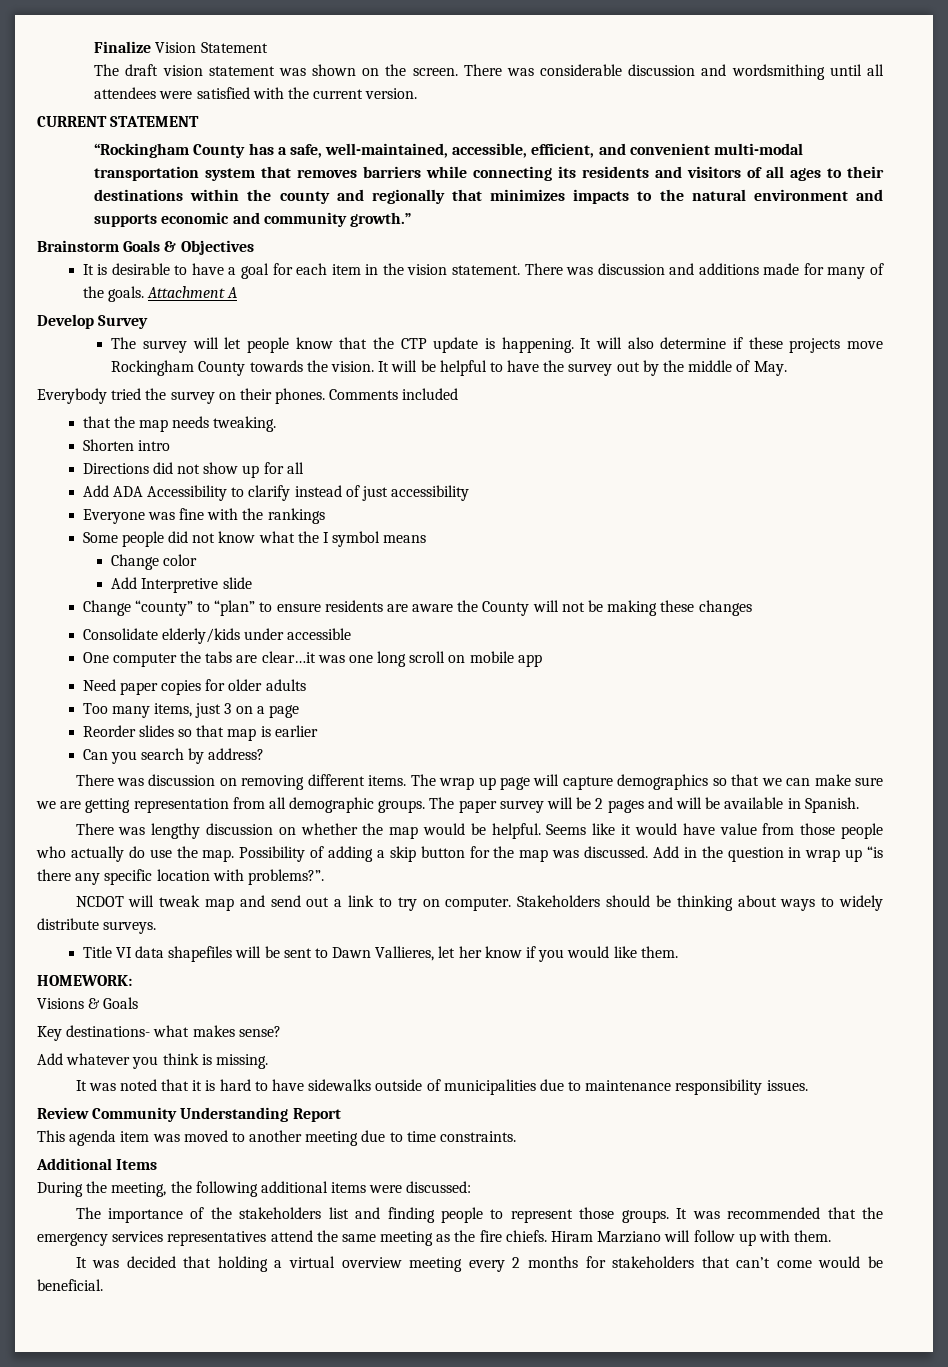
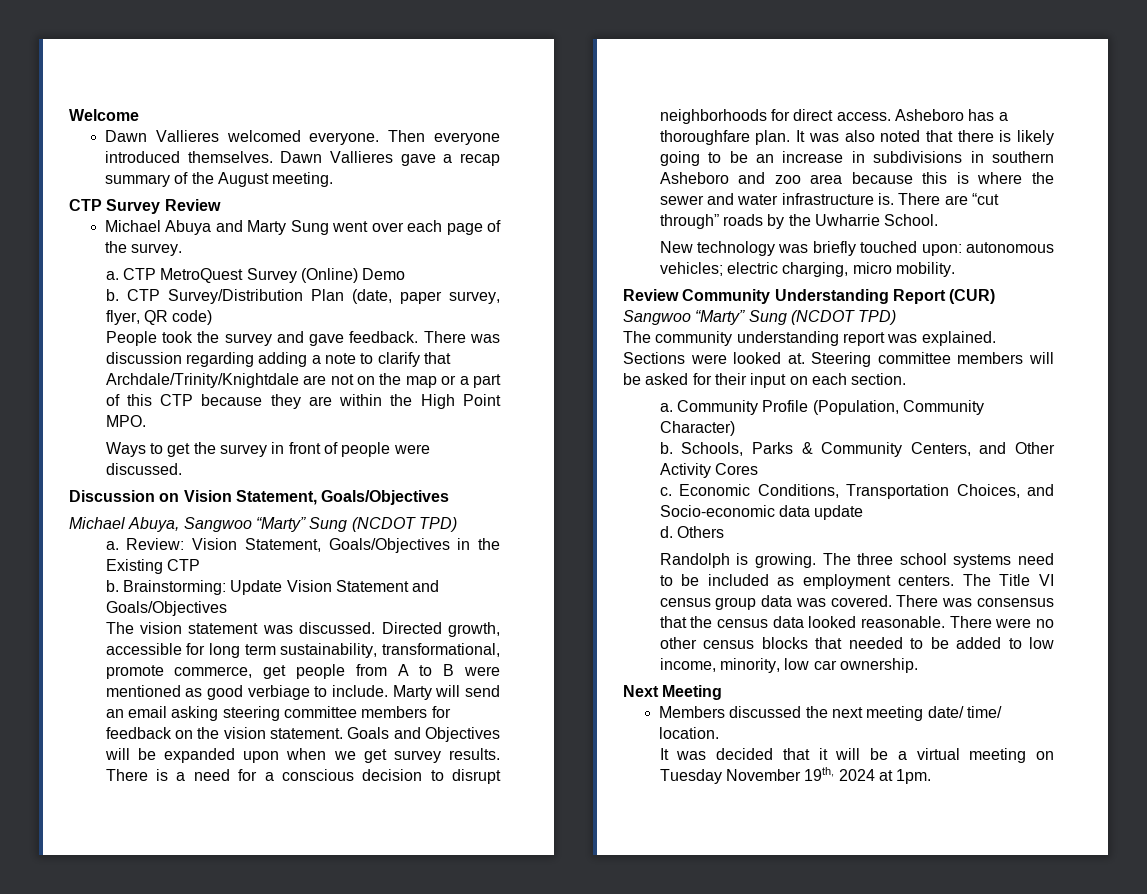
[94,41,152,53] Finalize -> [69,109,139,121] [104,130,501,145] [104,151,500,166] [104,172,334,187] [69,199,221,214] [104,220,501,235] [104,241,183,256] [105,268,406,283] [105,289,500,304] [105,310,213,325] [105,331,501,346] [105,352,451,367] [105,373,502,388] [105,394,501,409] [105,415,146,427] [105,442,430,457] [105,463,182,475] [69,490,450,505] [69,517,457,532] [105,538,500,553] [105,559,201,574] [105,580,283,595] Welcome // Dawn Vallieres welcomed everyone. Then everyone introduced themselves. Dawn Vallieres gave a recap summary of the August meeting. // CTP Survey Review // Michael Abuya and Marty Sung went over each page of the survey. // a. CTP MetroQuest Survey (Online) Demo // b. CTP Survey/Distribution Plan (date, paper survey, flyer, QR code) // People took the survey and gave feedback. There was discussion regarding adding a note to clarify that Archdale/Trinity/Knightdale are not on the map or a part of this CTP because they are within the High Point MPO. // Ways to get the survey in front of people were discussed. // Discussion on Vision Statement, Goals/Objectives // Michael Abuya, Sangwoo “Marty” Sung (NCDOT TPD) // a. Review: Vision Statement, Goals/Objectives in the Existing CTP // b. Brainstorming: Update
[94,64,159,76] // The draft -> [412,580,440,592] [105,601,227,616] [105,622,134,634] and Goals/Objectives // The
[312,64,884,80] [94,87,418,99] [37,116,200,127] [94,143,804,158] [94,166,884,181] [94,189,883,204] [94,212,411,227] [37,240,254,255] [82,263,884,279] [82,286,238,302] [37,314,149,329] [111,337,884,353] [111,360,787,376] [37,388,459,404] [82,416,277,432] [82,439,170,451] [82,462,304,478] [82,485,470,501] [82,508,325,524] [82,531,427,547] [111,554,198,570] [111,577,252,593] [82,600,752,616] [82,628,352,644] [82,651,542,667] [82,679,306,695] [82,703,299,718] [82,725,318,741] [82,748,265,764] [75,774,883,790] [36,797,859,813] [75,823,884,839] [36,846,883,862] [37,869,324,885] [75,895,883,911] [37,918,157,934] [82,946,678,962] [37,975,132,986] [37,997,139,1009] [37,1025,281,1041] [37,1053,268,1069] [75,1079,808,1095] [37,1107,341,1122] [37,1130,517,1146] [36,1158,158,1170] [37,1181,472,1197] [75,1207,884,1223] [37,1230,832,1246] [75,1256,884,1272] [37,1279,103,1291] shown on the screen. There was considerable discussion and wordsmithing until all attendees were satisfied with the current version. // CURRENT STATEMENT // “Rockingham County has a safe, well-maintained, accessible, efficient, and convenient multi-modal transportation system that removes barriers while connecting its residents and visitors of all ages to their destinations within the county and regionally that minimizes impacts to the natural environment and supports economic and community growth.” // Brainstorm Goals & Objectives // It is desirable to have a goal for each item in the vision statement. There was discussion and additions made for many of the goals. Attachment A // Develop Survey // The survey will let people know that the CTP update is happening. It will also determine if these projects move Rockingham County towards the vision. It will be helpful to have the survey out by the middle of May. // Everybody tried the survey on their phones. Comments included // that the map needs tweaking. // Shorten intro // Directions did not show up for all // Add ADA Accessibility to clarify instead of just accessibility // Everyone was fine with the rankings // Some people did not know what the I symbol means // Change color // Add Interpretive slide // Change “county” to “plan” to ensure residents are aware the County will not be making these changes // Consolidate elderly/kids under accessible // One computer the tabs are clear…it was one long scroll on mobile app // Need paper copies for older adults // Too many items, just 3 on a page // Reorder slides so that map is earlier // Can you search by address? // There was discussion on removing different items. The wrap up page will capture demographics so that we can make sure we are getting representation from all demographic groups. The paper survey will be 2 pages and will be available in Spanish. // There was lengthy discussion on whether the map would be helpful. Seems like it would have value from those people who actually do use the map. Possibility of adding a skip button for the map was discussed. Add in the question in wrap up “is there any specific location with problems?”. // NCDOT will tweak map and send out a link to try on computer. Stakeholders should be thinking about ways to widely distribute surveys. // Title VI data shapefiles will be sent to Dawn Vallieres, let her know if you would like them. // HOMEWORK: // Visions & Goals // Key destinations- what makes sense? // Add whatever you think is missing. // It was noted that it is hard to have sidewalks outside of municipalities due to maintenance responsibility issues. // Review Community Understanding Report // This agenda item was moved to another meeting due to time constraints. // Additional Items // During the meeting, the following additional items were discussed: // The importance of the stakeholders list and finding people to represent those groups. It was recommended that the emergency services representatives attend the same meeting as the fire chiefs. Hiram Marziano will follow up with them. // It was decided that holding a virtual overview meeting every 2 months for stakeholders that can’t come would be beneficial. -> [299,622,500,637] [105,643,501,658] [105,664,501,679] [105,685,501,700] [105,706,451,721] [105,727,500,742] [104,748,501,763] [105,769,502,784] [659,109,1008,124] [659,130,1054,145] [659,151,1054,166] [659,172,1054,184] [659,193,999,205] [659,214,939,229] [659,241,1054,256] [659,262,955,277] [623,289,996,304] [623,310,897,325] [623,331,996,346] [623,352,1054,367] [623,373,907,388] [659,400,984,415] [659,421,735,436] [659,442,1055,457] [659,463,759,478] [659,484,1054,499] [659,505,864,520] [659,526,725,538] [659,553,1054,568] [659,574,1054,589] [659,595,1054,610] [659,616,1054,628] [659,637,1054,649] [659,658,918,673] [623,685,723,700] [658,706,1002,721] [658,727,719,739] [659,748,1054,763] [659,767,932,784] discussed. Directed growth, accessible for long term sustainability, transformational, promote commerce, get people from A to B were mentioned as good verbiage to include. Marty will send an email asking steering committee members for feedback on the vision statement. Goals and Objectives will be expanded upon when we get survey results. There is a need for a conscious decision to disrupt neighborhoods for direct access. Asheboro has a thoroughfare plan. It was also noted that there is likely going to be an increase in subdivisions in southern Asheboro and zoo area because this is where the sewer and water infrastructure is. There are “cut through” roads by the Uwharrie School. // New technology was briefly touched upon: autonomous vehicles; electric charging, micro mobility. // Review Community Understanding Report (CUR) Sangwoo “Marty” Sung (NCDOT TPD) // The community understanding report was explained. Sections were looked at. Steering committee members will be asked for their input on each section. // a. Community Profile (Population, Community Character) // b. Schools, Parks & Community Centers, and Other Activity Cores // c. Economic Conditions, Transportation Choices, and Socio-economic data update // d. Others // Randolph is growing. The three school systems need to be included as employment centers. The Title VI census group data was covered. There was consensus that the census data looked reasonable. There were no other census blocks that needed to be added to low income, minority, low car ownership. // Next Meeting // Members discussed the next meeting date/ time/ location. // It was decided that it will be a virtual meeting on Tuesday November 19th, 2024 at 1pm.

